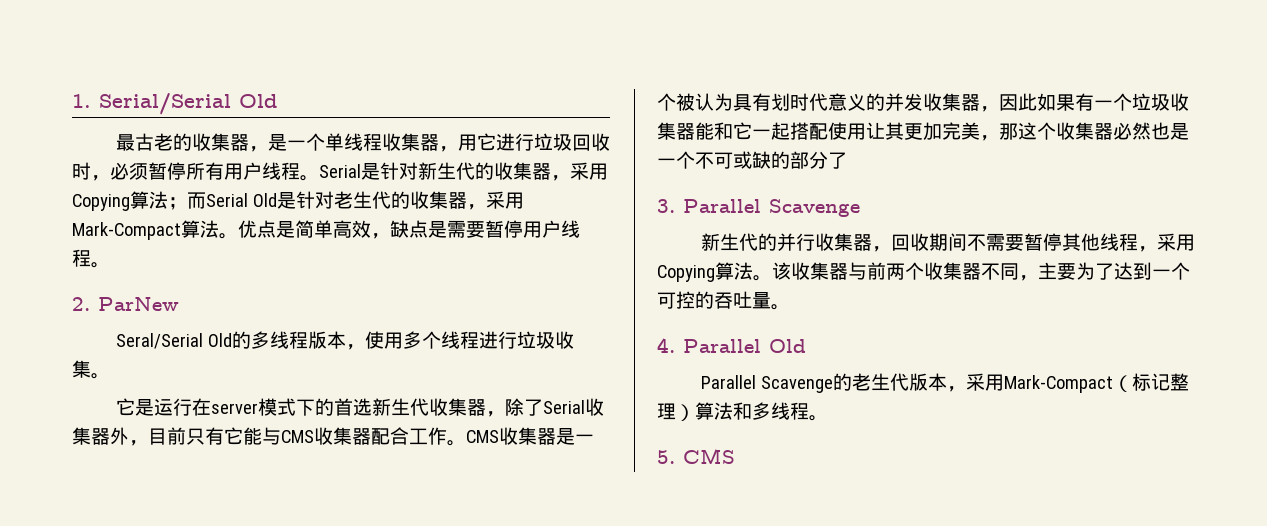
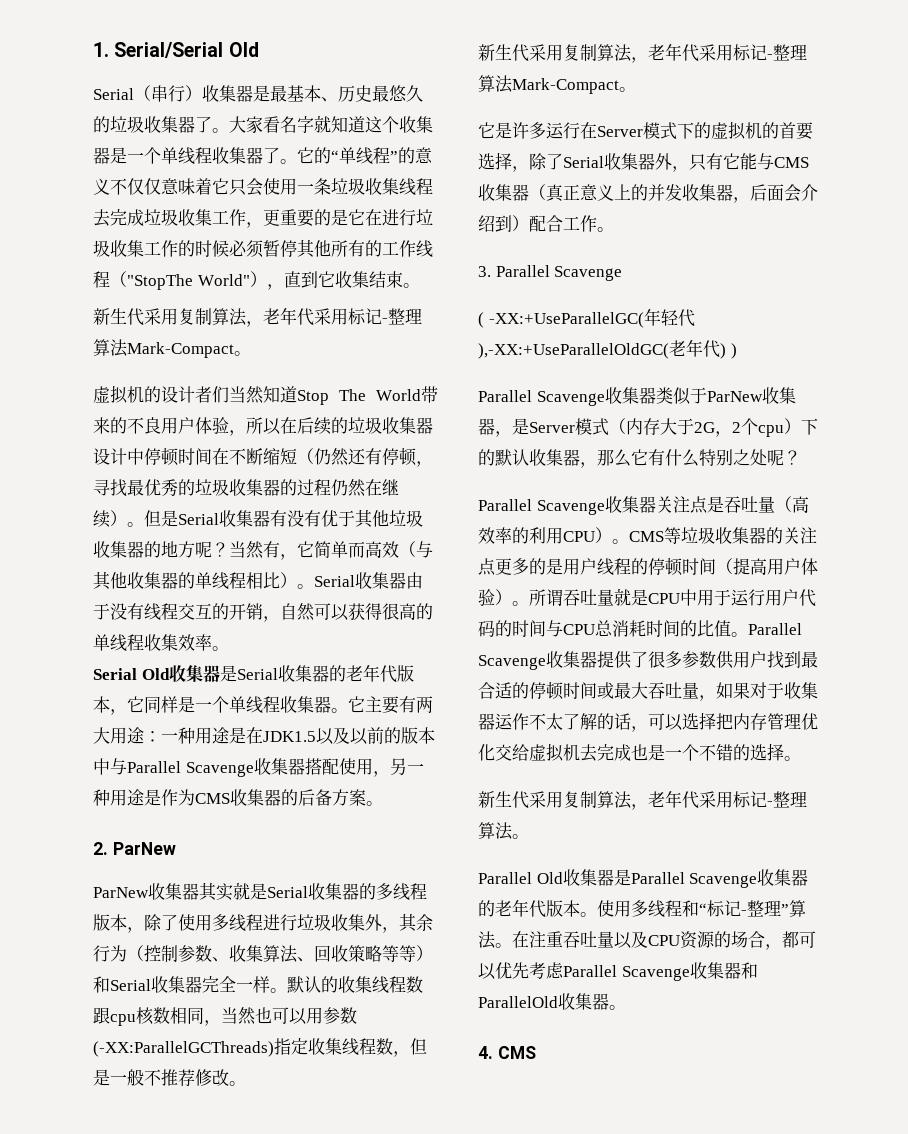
[115,133,610,152] [72,162,608,181] [72,191,524,211] [72,220,580,240] [72,249,110,268] [72,297,179,311] [115,333,232,349] 最古老的收集器，是一个单线程收集器，用它进行垃圾回收时，必须暂停所有用户线程。Serial是针对新生代的收集器，采用Copying算法；而Serial Old是针对老生代的收集器，采用Mark-Compact算法。优点是简单高效，缺点是需要暂停用户线程。 // 2. ParNew // Seral/Serial Old -> [93,85,423,102] [93,115,433,134] [93,147,433,165] [93,178,433,196] [93,209,433,228] [93,239,433,258] [93,271,420,290] [93,307,422,327] [93,339,251,358] [93,385,438,405] [93,417,433,436] [93,447,433,467] [93,479,399,497] [93,509,423,528] [93,541,433,560] [93,571,423,590] [93,603,433,622] [93,634,229,652] [93,664,414,683] [93,696,433,715] [93,727,435,745] [93,758,424,777] [93,789,383,806] [93,842,176,855] [93,882,359,901] Serial（串行）收集器是最基本、历史最悠久的垃圾收集器了。大家看名字就知道这个收集器是一个单线程收集器了。它的“单线程”的意义不仅仅意味着它只会使用一条垃圾收集线程去完成垃圾收集工作，更重要的是它在进行垃圾收集工作的时候必须暂停其他所有的工作线程（"StopThe World"），直到它收集结束。 // 新生代采用复制算法，老年代采用标记-整理算法Mark-Compact。 // 虚拟机的设计者们当然知道Stop The World带来的不良用户体验，所以在后续的垃圾收集器设计中停顿时间在不断缩短（仍然还有停顿，寻找最优秀的垃圾收集器的过程仍然在继续）。但是Serial收集器有没有优于其他垃圾收集器的地方呢？当然有，它简单而高效（与其他收集器的单线程相比）。Serial收集器由于没有线程交互的开销，自然可以获得很高的单线程收集效率。 // Serial Old收集器是Serial收集器的老年代版本，它同样是一个单线程收集器。它主要有两大用途：一种用途是在JDK1.5以及以前的版本中与Parallel Scavenge收集器搭配使用，另一种用途是作为CMS收集器的后备方案。 // 2. ParNew // ParNew收集器其实就是Serial收集器
[364,331,441,349] 使用多个 -> [144,914,229,931] 除了使用多
[91,373,110,379] [115,398,486,416] 。 // 它是运行在server模式下的首选新生代收集器 -> [365,913,433,933] [93,945,433,963] [93,976,423,994] [93,1007,357,1026] [93,1038,427,1057] [93,1069,246,1087] [478,43,807,63] [478,75,636,94] [478,121,813,140] [478,152,512,170] 外，其余行为（控制参数、收集算法、回收策略等等）和Serial收集器完全一样。默认的收集线程数跟cpu核数相同，当然也可以用参数(-XX:ParallelGCThreads)指定收集线程数，但是一般不推荐修改。 // 新生代采用复制算法，老年代采用标记-整理算法Mark-Compact。 // 它是许多运行在Server模式下的虚拟机的首要选择
[148,427,186,445] 目前 -> (689, 169) none
[371,427,594,446] [657,93,1189,112] [657,122,1189,141] [657,151,847,169] [657,199,860,217] [700,233,1195,252] [657,262,1190,282] [657,291,790,310] [657,338,806,353] [700,373,1189,393] [657,402,828,421] [657,450,675,464] 配合工作。CMS收集器是一个被认为具有划时代意义的并发收集器，因此如果有一个垃圾收集器能和它一起搭配使用让其更加完美，那这个收集器必然也是一个不可或缺的部分了 // 3. Parallel Scavenge // 新生代的并行收集器，回收期间不需要暂停其他线程，采用Copying算法。该收集器与前两个收集器不同，主要为了达到一个可控的吞吐量。 // 4. Parallel Old // Parallel Scavenge的老生代版本，采用Mark-Compact（标记整理）算法和多线程。 // 5. -> [529,184,818,203] [478,215,614,232] [478,265,623,281] [478,308,695,328] [478,339,737,359] [478,387,796,406] [478,418,818,437] [478,449,801,468] [478,496,809,515] [478,527,817,544] [478,557,818,576] [478,588,816,607] [478,620,802,637] [478,651,818,670] [478,681,818,701] [478,712,818,732] [478,743,801,762] [478,790,807,810] [478,822,529,840] [478,869,809,888] [478,899,806,918] [478,931,816,950] [478,962,758,981] [478,993,626,1010] [478,1046,493,1059] （真正意义上的并发收集器，后面会介绍到）配合工作。 // 3. Parallel Scavenge // ( -XX:+UseParallelGC(年轻代),-XX:+UseParallelOldGC(老年代) ) // Parallel Scavenge收集器类似于ParNew收集器，是Server模式（内存大于2G，2个cpu）下的默认收集器，那么它有什么特别之处呢？ // Parallel Scavenge收集器关注点是吞吐量（高效率的利用CPU）。CMS等垃圾收集器的关注点更多的是用户线程的停顿时间（提高用户体验）。所谓吞吐量就是CPU中用于运行用户代码的时间与CPU总消耗时间的比值。Parallel Scavenge收集器提供了很多参数供用户找到最合适的停顿时间或最大吞吐量，如果对于收集器运作不太了解的话，可以选择把内存管理优化交给虚拟机去完成也是一个不错的选择。 // 新生代采用复制算法，老年代采用标记-整理算法。 // Parallel Old收集器是Parallel Scavenge收集器的老年代版本。使用多线程和“标记-整理”算法。在注重吞吐量以及CPU资源的场合，都可以优先考虑Parallel Scavenge收集器和ParallelOld收集器。 // 4.

